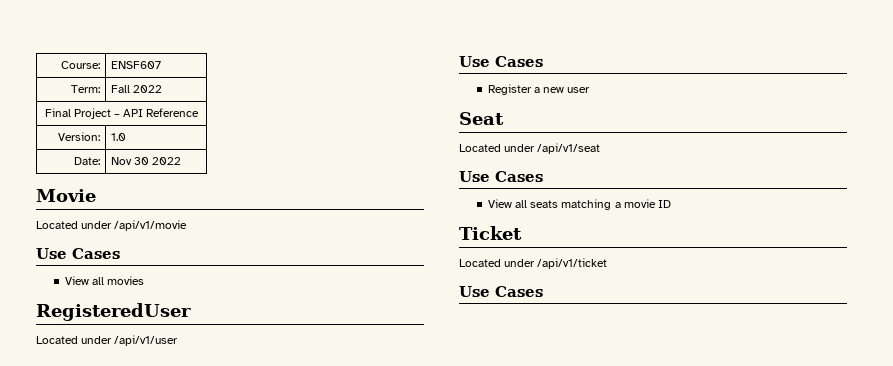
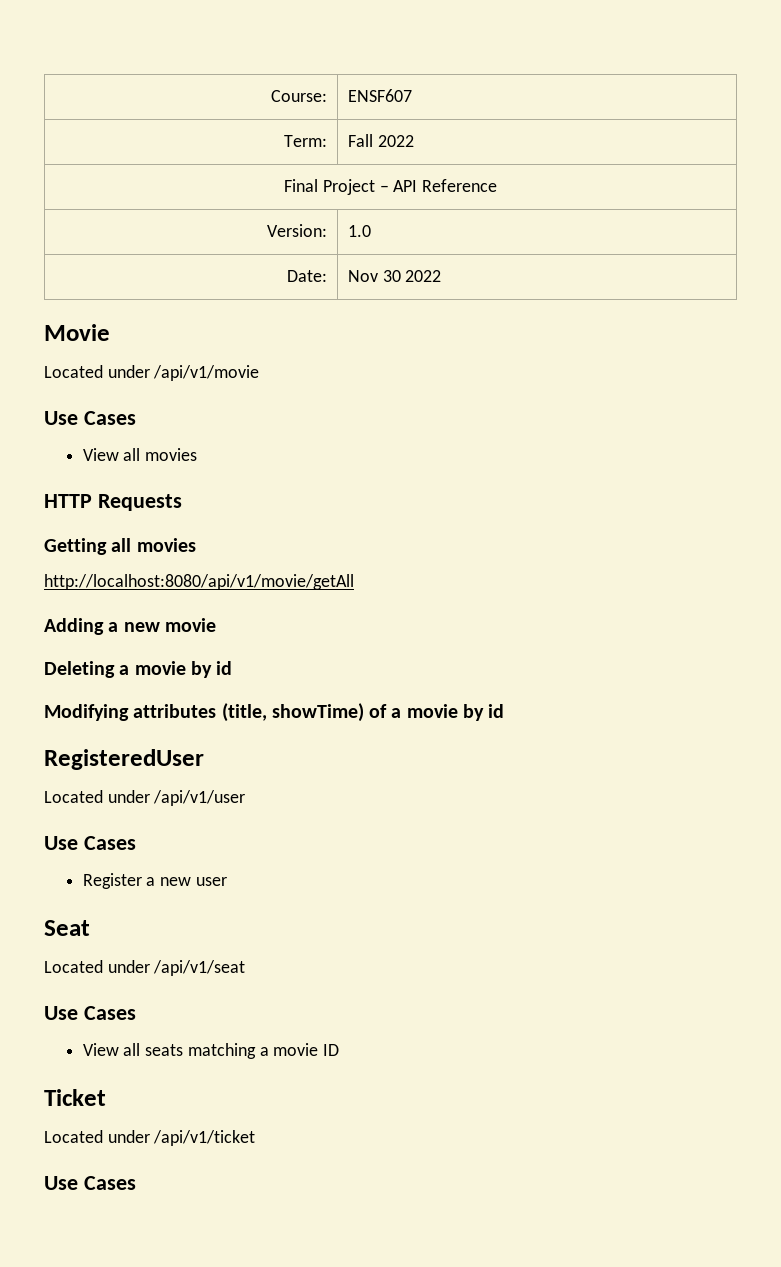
(145, 280) none -> [44,494,182,511] [44,538,196,555] [44,574,354,590] [44,618,216,635] [44,661,233,678] [44,703,505,722] // HTTP Requests // Getting all movies // http://localhost:8080/api/v1/movie/getAll // Adding a new movie // Deleting a movie by id // Modifying attributes (title, showTime) of a movie by id

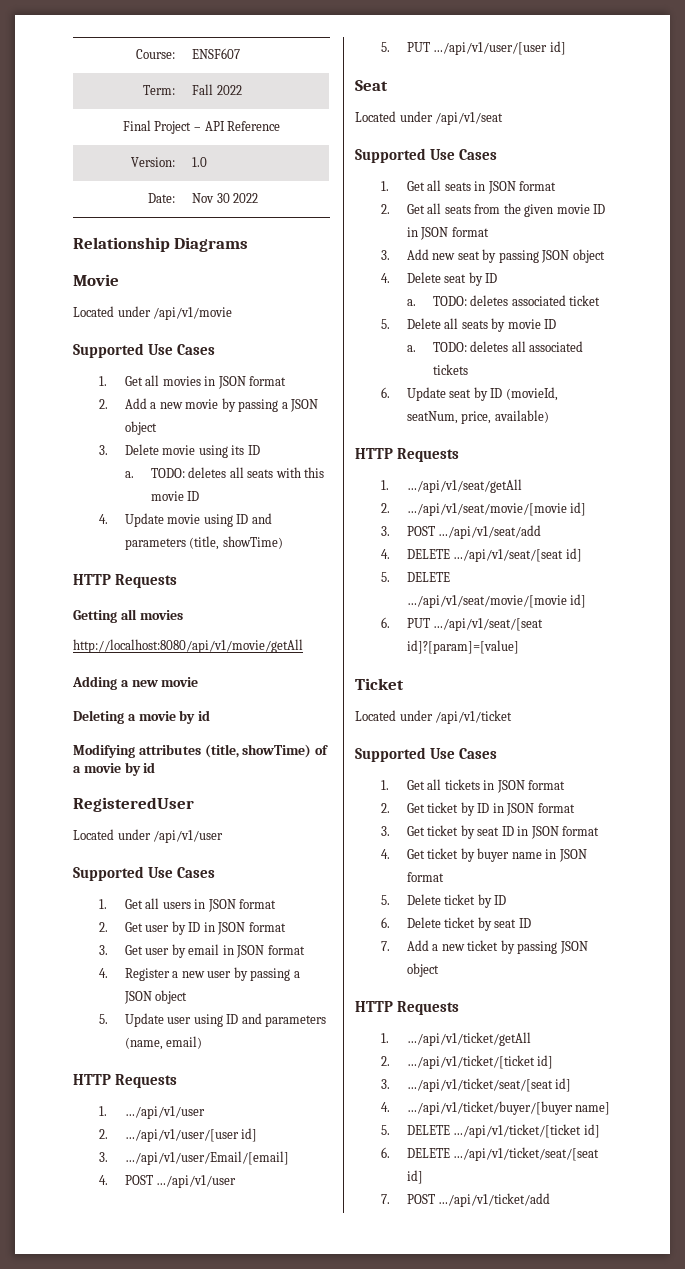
(442, 276) none -> [73,237,249,252] // Relationship Diagrams
[44,411,136,425] [82,448,198,461] Use Cases // View all movies -> [73,343,216,358] [98,375,287,389] [98,398,319,412] [124,421,157,435] [98,444,260,458] [124,467,325,478] [150,491,200,501] [98,513,272,527] [124,536,283,550] Supported Use Cases // 1. Get all movies in JSON format // 2. Add a new movie by passing a JSON object // 3. Delete movie using its ID // a. TODO: deletes all seats with this movie ID // 4. Update movie using ID and parameters (title, showTime)
[44,836,136,850] [82,873,227,889] Use Cases // Register a new user -> [73,866,216,881] [98,898,277,912] [98,921,286,935] [98,944,305,958] [98,967,300,981] [123,990,188,1004] [98,1013,327,1027] [124,1036,203,1050] [73,1074,178,1088] [98,1106,205,1119] [98,1128,258,1142] [98,1151,289,1165] [98,1175,237,1188] [380,41,566,55] Supported Use Cases // 1. Get all users in JSON format // 2. Get user by ID in JSON format // 3. Get user by email in JSON format // 4. Register a new user by passing a JSON object // 5. Update user using ID and parameters (name, email) // HTTP Requests // 1. …/api/v1/user // 2. …/api/v1/user/[user id] // 3. …/api/v1/user/Email/[email] // 4. POST …/api/v1/user // 5. PUT …/api/v1/user/[user id]
[44,1006,136,1020] [82,1043,339,1059] Use Cases // View all seats matching a movie ID -> [355,148,498,163] [380,180,557,194] [380,203,606,217] [406,227,489,240] [380,249,605,263] [380,272,498,286] [406,295,601,306] [380,318,557,332] [406,341,584,352] [432,364,468,375] [380,387,558,401] [406,410,549,424] [355,448,460,462] [380,479,522,493] [380,502,587,516] [380,525,542,539] [380,548,582,562] [380,572,450,582] [406,594,587,608] [380,617,544,631] [406,640,519,654] Supported Use Cases // 1. Get all seats in JSON format // 2. Get all seats from the given movie ID in JSON format // 3. Add new seat by passing JSON object // 4. Delete seat by ID // a. TODO: deletes associated ticket // 5. Delete all seats by movie ID // a. TODO: deletes all associated tickets // 6. Update seat by ID (movieId, seatNum, price, available) // HTTP Requests // 1. …/api/v1/seat/getAll // 2. …/api/v1/seat/movie/[movie id] // 3. POST …/api/v1/seat/add // 4. DELETE …/api/v1/seat/[seat id] // 5. DELETE …/api/v1/seat/movie/[movie id] // 6. PUT …/api/v1/seat/[seat id]?[param]=[value]
[44,1176,136,1190] Use Cases -> [355,747,498,762] [380,779,566,793] [380,802,575,816] [380,825,600,839] [380,848,587,862] [406,872,444,882] [380,894,507,908] [380,917,531,931] [380,940,588,954] [406,963,439,977] [355,1001,460,1015] [380,1032,531,1046] [380,1055,554,1069] [380,1078,572,1092] [380,1101,611,1115] [380,1124,600,1138] [380,1147,600,1161] [406,1170,423,1184] [380,1193,551,1207] Supported Use Cases // 1. Get all tickets in JSON format // 2. Get ticket by ID in JSON format // 3. Get ticket by seat ID in JSON format // 4. Get ticket by buyer name in JSON format // 5. Delete ticket by ID // 6. Delete ticket by seat ID // 7. Add a new ticket by passing JSON object // HTTP Requests // 1. …/api/v1/ticket/getAll // 2. …/api/v1/ticket/[ticket id] // 3. …/api/v1/ticket/seat/[seat id] // 4. …/api/v1/ticket/buyer/[buyer name] // 5. DELETE …/api/v1/ticket/[ticket id] // 6. DELETE …/api/v1/ticket/seat/[seat id] // 7. POST …/api/v1/ticket/add

